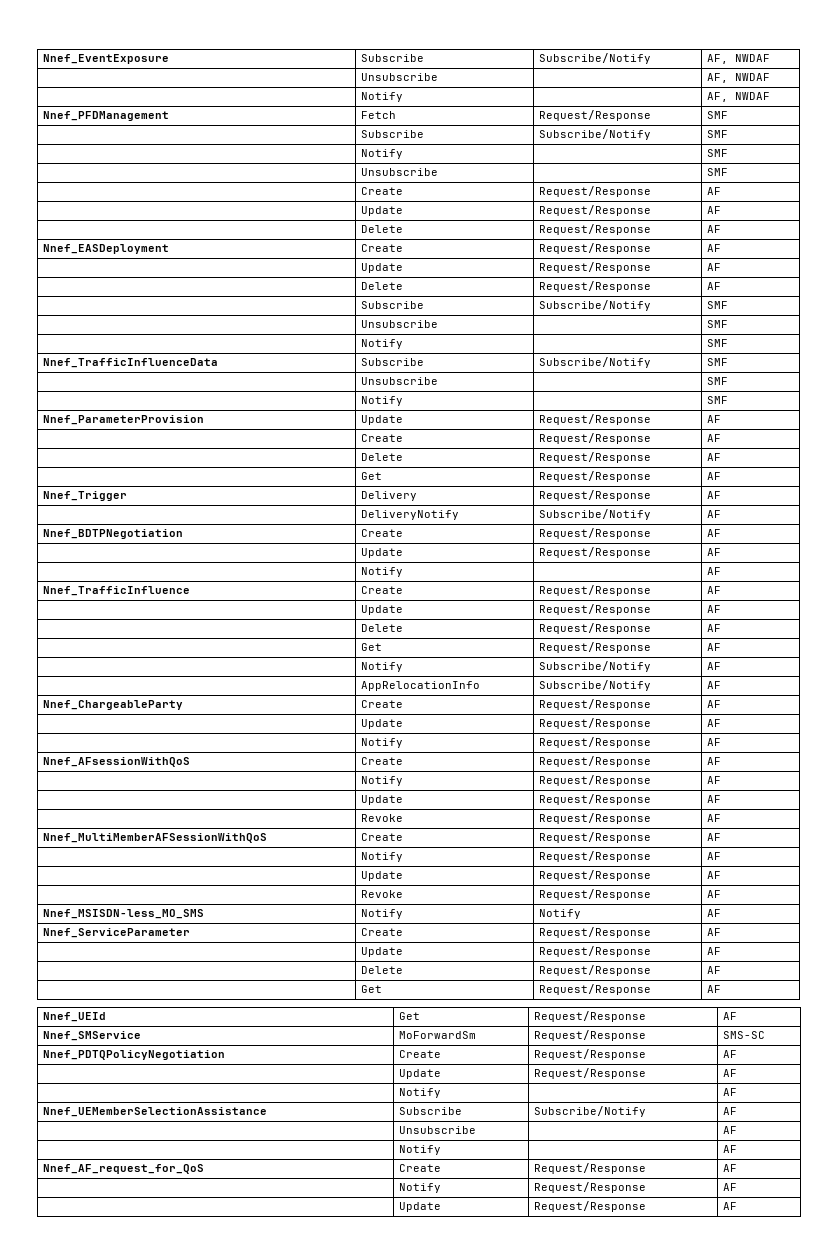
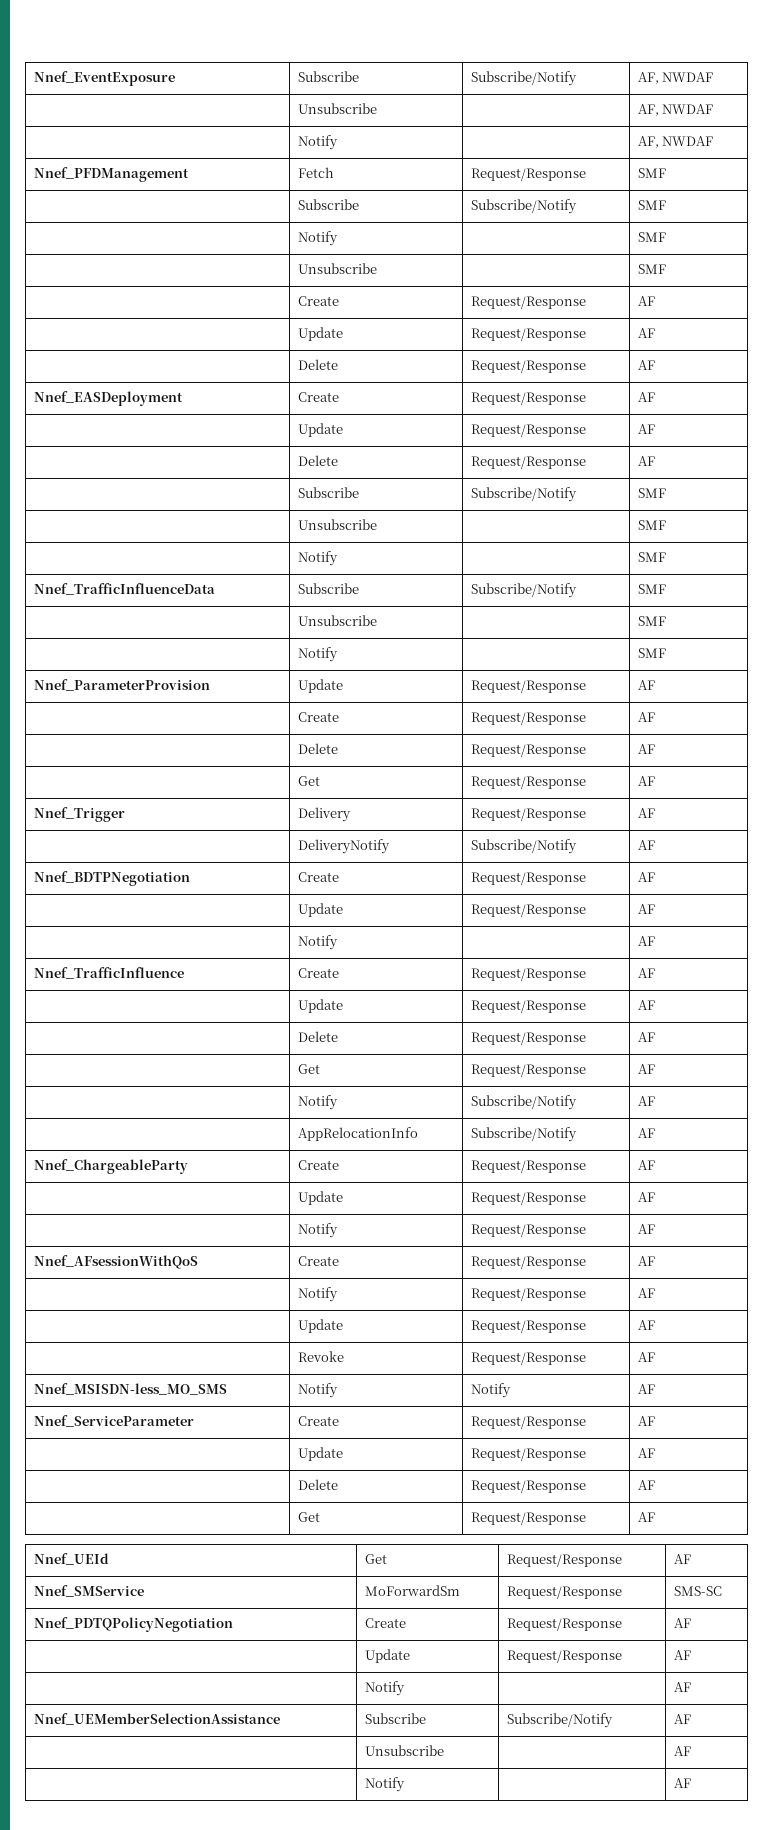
[43,833,268,843] [361,833,404,841] [539,832,652,843] [707,833,722,841] [361,852,404,862] [539,851,652,862] [707,852,722,860] [361,871,404,881] [539,870,652,881] [707,871,722,879] [361,890,404,898] [539,889,652,900] [707,890,722,898] // Nnef_MultiMemberAFSessionWithQoS | Create | Request/Response | AF // | Notify | Request/Response | AF // | Update | Request/Response | AF // | Revoke | Request/Response | AF -> (655, 1357) none
[43,1164,205,1174] [399,1164,442,1172] [534,1163,647,1174] [723,1164,738,1172] [399,1183,442,1193] [534,1182,647,1193] [723,1183,738,1191] [399,1202,442,1212] [534,1201,647,1212] [723,1202,738,1210] // Nnef_AF_request_for_QoS | Create | Request/Response | AF // | Notify | Request/Response | AF // | Update | Request/Response | AF -> (691, 1783) none

